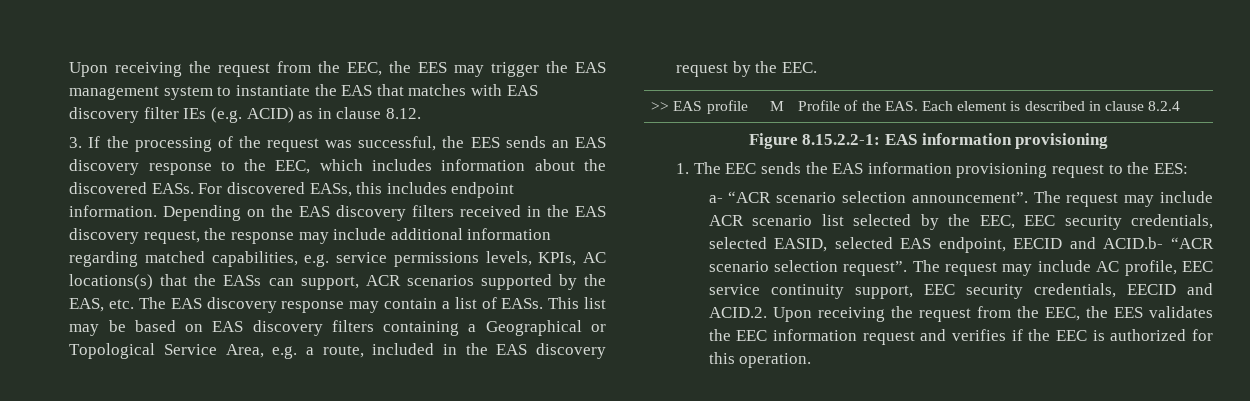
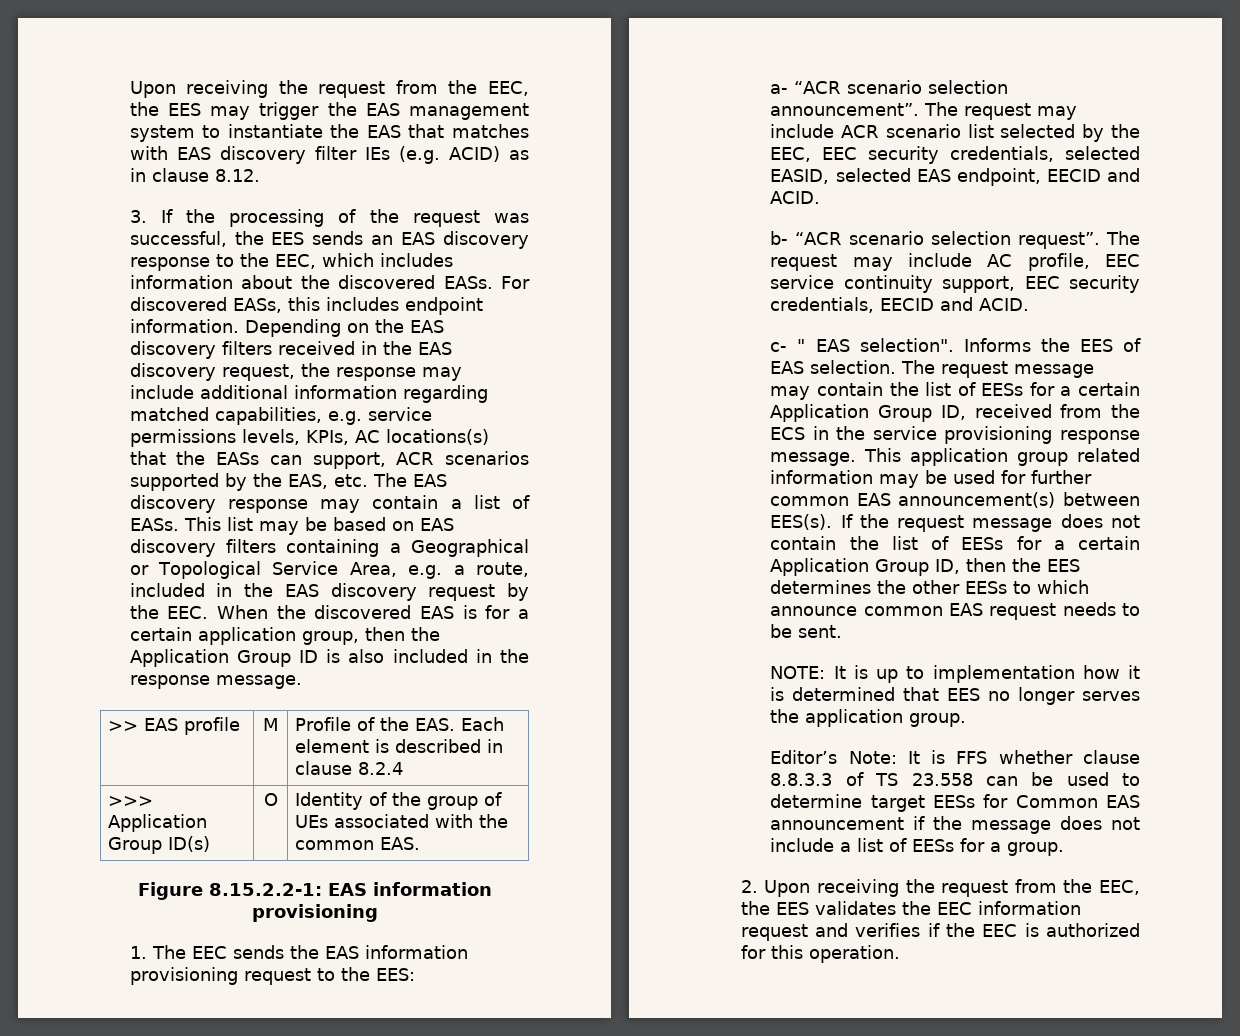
(818, 67) none -> [217,605,529,619] [129,627,440,645] [129,649,529,667] [129,675,302,689] When the discovered EAS is for a certain application group, then the Application Group ID is also included in the response message.
(1181, 106) none -> [108,796,154,806] [108,814,208,832] [108,836,211,854] [263,793,278,806] [295,792,503,810] [295,814,509,828] [295,837,421,850] // >>> Application Group ID(s) | O | Identity of the group of UEs associated with the common EAS.
[1103,237,1164,249] ACID.b- -> [770,191,821,204] [770,231,789,245] ACID. // b-
[708,307,767,318] ACID.2. -> [979,298,1030,311] [770,338,1141,352] [770,360,1095,378] [770,382,1140,400] [770,404,1140,422] [770,426,1140,444] [770,448,1140,466] [770,470,1093,488] [770,492,1140,508] [770,514,1140,532] [770,536,1140,550] [770,558,1081,576] [770,580,1090,594] [770,602,1140,620] [770,624,843,638] [770,665,1140,683] [770,687,1140,705] [770,709,967,727] [770,750,1140,764] [770,772,1140,786] [770,794,1140,812] [770,816,1140,834] [770,838,1065,856] [740,880,758,893] ACID. // c- " EAS selection". Informs the EES of EAS selection. The request message may contain the list of EESs for a certain Application Group ID, received from the ECS in the service provisioning response message. This application group related information may be used for further common EAS announcement(s) between EES(s). If the request message does not contain the list of EESs for a certain Application Group ID, then the EES determines the other EESs to which announce common EAS request needs to be sent. // NOTE: It is up to implementation how it is determined that EES no longer serves the application group. // Editor’s Note: It is FFS whether clause 8.8.3.3 of TS 23.558 can be used to determine target EESs for Common EAS announcement if the message does not include a list of EESs for a group. // 2.

